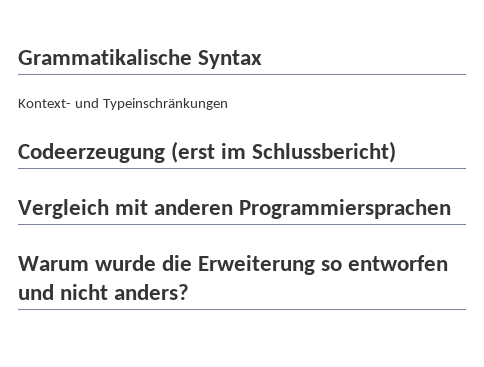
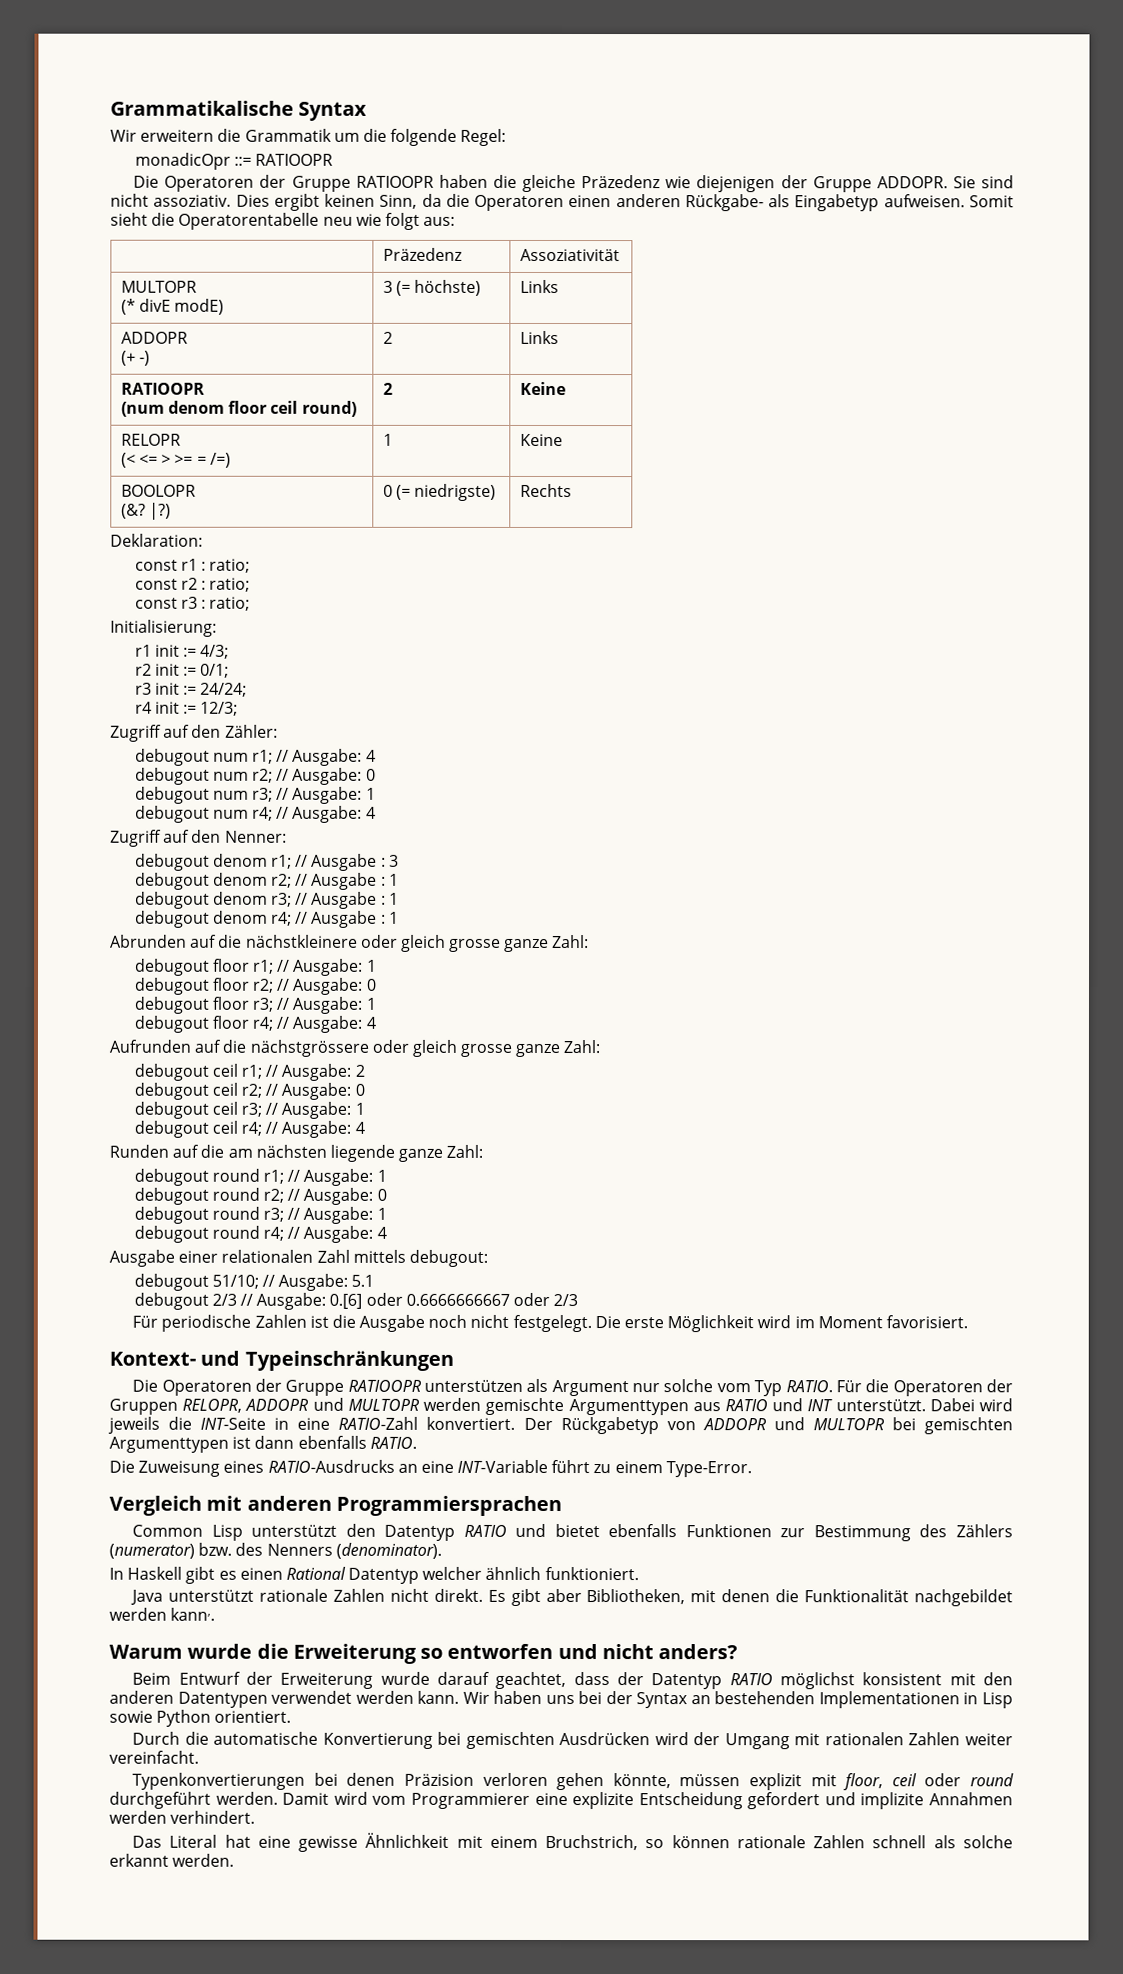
[18,98,228,110] [18,141,397,163] [18,199,452,219] Kontext- und Typeinschränkungen // Codeerzeugung (erst im Schlussbericht) // Vergleich mit anderen Programmiersprachen -> [110,128,507,146] [134,152,334,170] [133,174,1015,193] [110,193,1014,212] [110,212,456,230] [382,247,462,261] [519,248,620,262] [120,280,197,293] [120,298,225,315] [382,279,482,296] [519,279,559,293] [120,331,188,344] [120,350,150,366] [382,331,393,344] [519,330,559,344] [120,382,205,395] [120,400,357,417] [382,382,393,395] [519,381,566,396] [120,433,181,446] [120,452,231,468] [382,433,393,446] [519,433,563,447] [120,484,196,497] [120,502,171,520] [382,483,497,501] [519,483,572,498] [110,533,203,547] [134,558,251,573] [134,577,251,592] [134,596,251,611] [110,619,217,637] [134,644,230,659] [134,663,230,678] [134,682,248,697] [134,701,239,716] [110,724,278,742] [134,748,376,766] [134,767,376,785] [134,786,376,804] [134,805,376,823] [110,829,287,847] [134,853,399,871] [134,872,399,890] [134,891,399,909] [134,910,399,928] [110,934,590,952] [134,958,377,976] [133,977,377,995] [133,996,376,1014] [133,1015,376,1033] [109,1039,601,1057] [133,1063,365,1081] [133,1082,365,1100] [133,1101,365,1119] [133,1120,365,1138] [109,1144,484,1162] [133,1168,387,1186] [133,1187,387,1205] [133,1206,387,1224] [133,1225,387,1243] [109,1249,488,1267] [133,1273,375,1291] [133,1292,579,1310] [132,1314,968,1333] [109,1350,454,1371] [132,1378,1013,1397] [109,1397,1014,1416] [108,1416,1013,1435] [109,1435,417,1453] [109,1459,752,1478] [109,1495,562,1517] [132,1523,1014,1542] [109,1542,442,1559] [109,1566,639,1584] [130,1588,1013,1607] [109,1607,216,1621] Wir erweitern die Grammatik um die folgende Regel: // monadicOpr ::= RATIOOPR // Die Operatoren der Gruppe RATIOOPR haben die gleiche Präzedenz wie diejenigen der Gruppe ADDOPR. Sie sind nicht assoziativ. Dies ergibt keinen Sinn, da die Operatoren einen anderen Rückgabe- als Eingabetyp aufweisen. Somit sieht die Operatorentabelle neu wie folgt aus: // | Präzedenz | Assoziativität // MULTOPR // (* divE modE) | 3 (= höchste) | Links // ADDOPR // (+ -) | 2 | Links // RATIOOPR // (num denom floor ceil round) | 2 | Keine // RELOPR // (< <= > >= = /=) | 1 | Keine // BOOLOPR // (&? |?) | 0 (= niedrigste) | Rechts // Deklaration: // const r1 : ratio; // const r2 : ratio; // const r3 : ratio; // Initialisierung: // r1 init := 4/3; // r2 init := 0/1; // r3 init := 24/24; // r4 init := 12/3; // Zugriff auf den Zähler: // debugout num r1; // Ausgabe: 4 // debugout num r2; // Ausgabe: 0 // debugout num r3; // Ausgabe: 1 // debugout num r4; // Ausgabe: 4 // Zugriff auf den Nenner: // debugout denom r1; // Ausgabe : 3 // debugout denom r2; // Ausgabe : 1 // debugout denom r3; // Ausgabe : 1 // debugout denom r4; // Ausgabe : 1 // Abrunden auf die nächstkleinere oder gleich grosse ganze Zahl: // debugout floor r1; // Ausgabe: 1 // debugout floor r2; // Ausgabe: 0 // debugout floor r3; // Ausgabe: 1 // debugout floor r4; // Ausgabe: 4 // Aufrunden auf die nächstgrössere oder gleich grosse ganze Zahl: // debugout ceil r1; // Ausgabe: 2 // debugout ceil r2; // Ausgabe: 0 // debugout ceil r3; // Ausgabe: 1 // debugout ceil r4; // Ausgabe: 4 // Runden auf die am nächsten liegende ganze Zahl: // debugout round r1; // Ausgabe: 1 // debugout round r2; // Ausgabe: 0 // debugout round r3; // Ausgabe: 1 // debugout round r4; // Ausgabe: 4 // Ausgabe einer relationalen Zahl mittels debugout: // debugout 51/10; // Ausgabe: 5.1 // debugout 2/3 // Ausgabe: 0.[6] oder 0.6666666667 oder 2/3 // Für periodische Zahlen ist die Ausgabe noch nicht festgelegt. Die erste Möglichkeit wird im Moment favorisiert. // Kontext- und Typeinschränkungen // Die Operatoren der Gruppe RATIOOPR unterstützen als Argument nur solche vom Typ RATIO. Für die Operatoren der Gruppen RELOPR, ADDOPR und MULTOPR werden gemischte Argumenttypen aus RATIO und INT unterstützt. Dabei wird jeweils die INT-Seite in eine RATIO-Zahl konvertiert. Der Rückgabetyp von ADDOPR und MULTOPR bei gemischten Argumenttypen ist dann ebenfalls RATIO. // Die Zuweisung eines RATIO-Ausdrucks an eine INT-Variable führt zu einem Type-Error. // Vergleich mit anderen Programmiersprachen // Common Lisp unterstützt den Datentyp RATIO und bietet ebenfalls Funktionen zur Bestimmung des Zählers (numerator) bzw. des Nenners (denominator). // In Haskell gibt es einen Rational Datentyp welcher ähnlich funktioniert. // Java unterstützt rationale Zahlen nicht direkt. Es gibt aber Bibliotheken, mit denen die Funktionalität nachgebildet werden kann,.
(190, 292) none -> [132,1671,1013,1690] [109,1690,1013,1709] [109,1709,292,1727] [132,1731,1014,1750] [109,1750,199,1764] [132,1772,1014,1791] [109,1791,1014,1810] [109,1810,256,1824] [132,1832,1014,1852] [109,1853,235,1867] // Beim Entwurf der Erweiterung wurde darauf geachtet, dass der Datentyp RATIO möglichst konsistent mit den anderen Datentypen verwendet werden kann. Wir haben uns bei der Syntax an bestehenden Implementationen in Lisp sowie Python orientiert. // Durch die automatische Konvertierung bei gemischten Ausdrücken wird der Umgang mit rationalen Zahlen weiter vereinfacht. // Typenkonvertierungen bei denen Präzision verloren gehen könnte, müssen explizit mit floor, ceil oder round durchgeführt werden. Damit wird vom Programmierer eine explizite Entscheidung gefordert und implizite Annahmen werden verhindert. // Das Literal hat eine gewisse Ähnlichkeit mit einem Bruchstrich, so können rationale Zahlen schnell als solche erkannt werden.

